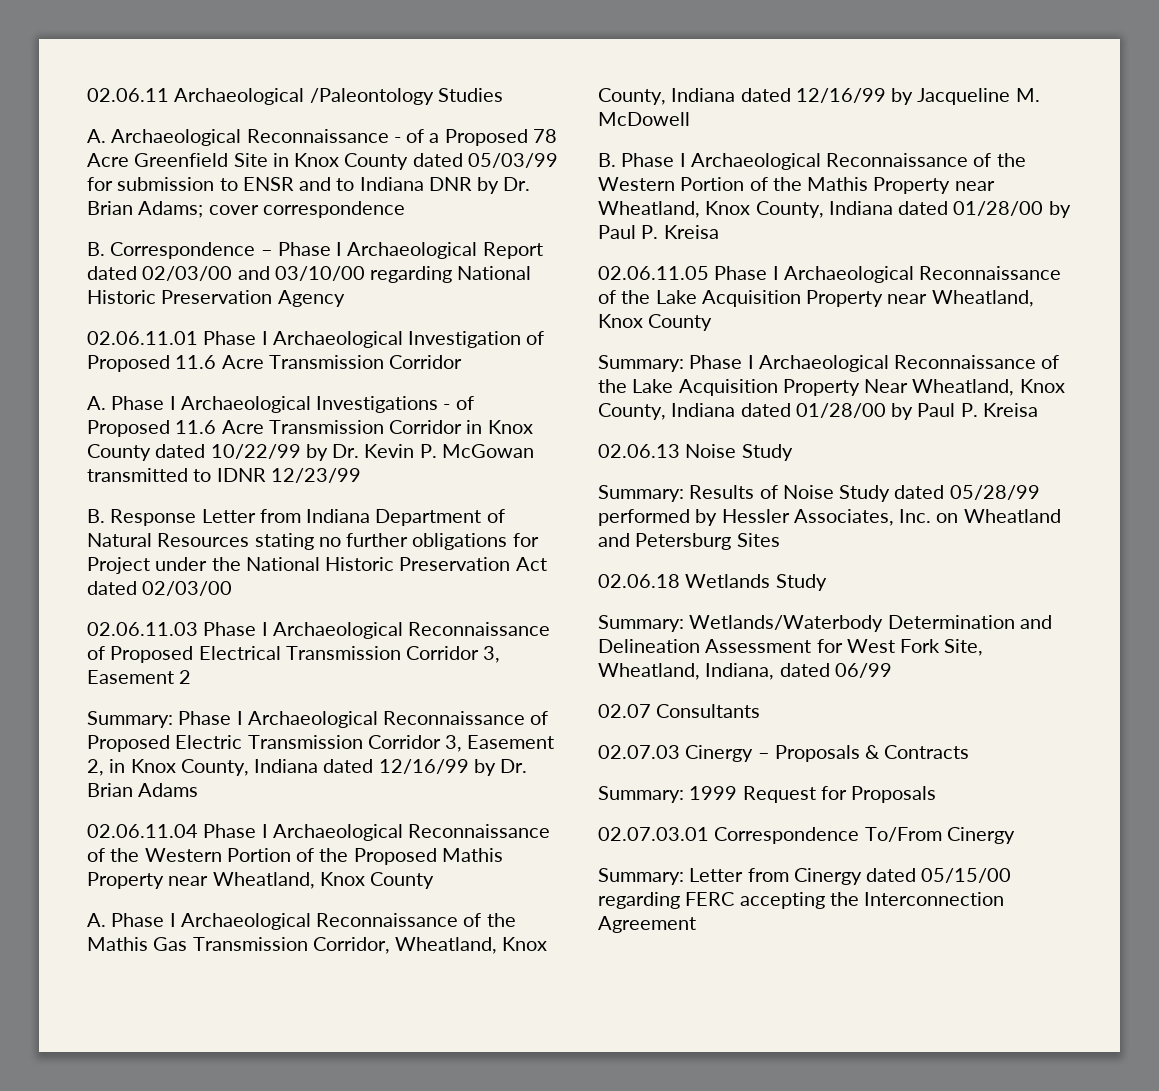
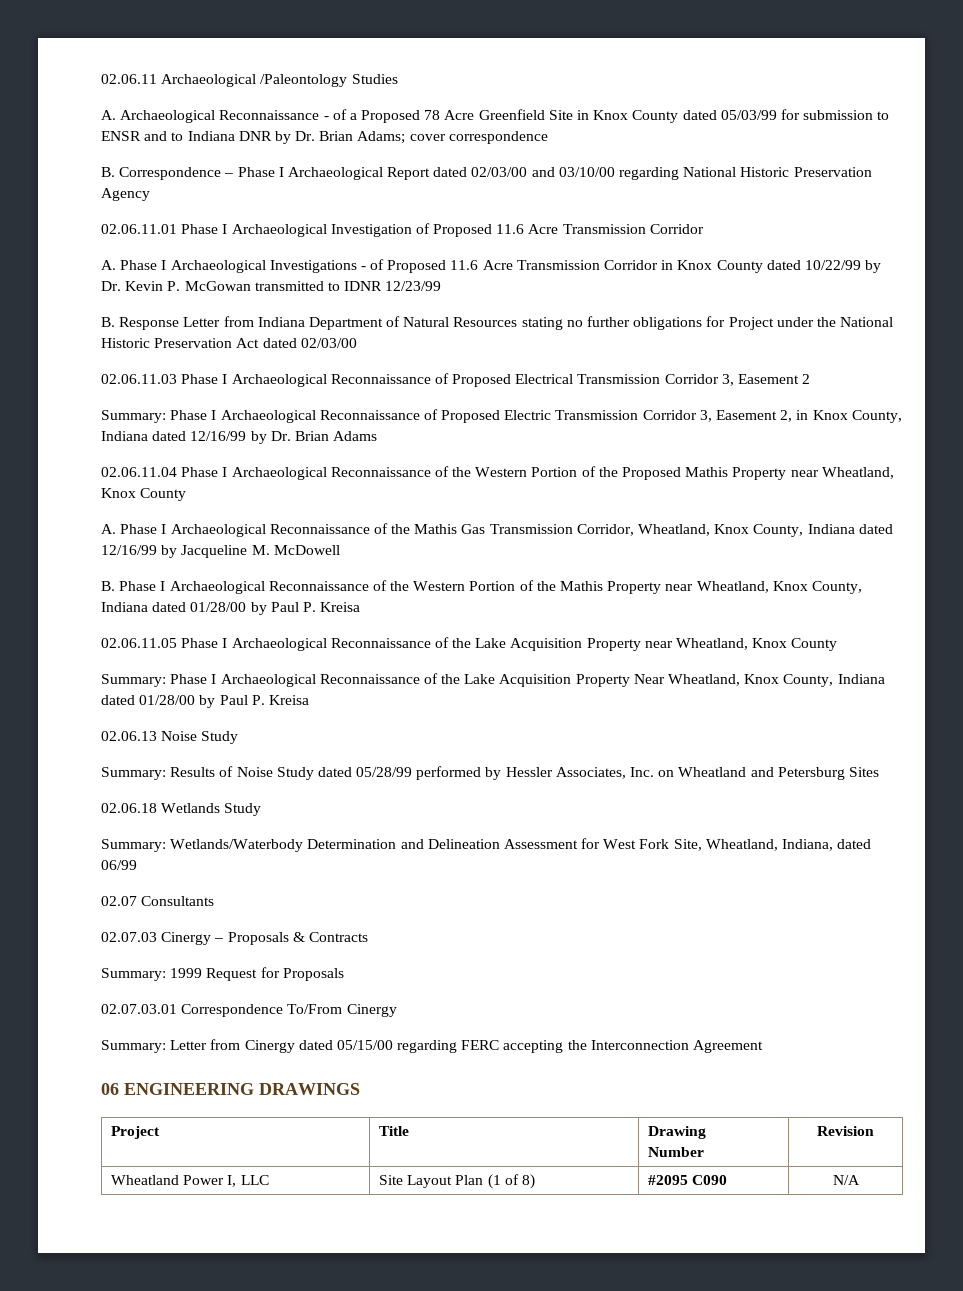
(696, 924) none -> [101,1083,360,1095] [111,1126,161,1139] [379,1126,410,1136] [648,1126,707,1139] [648,1147,705,1157] [817,1126,874,1136] [111,1175,269,1187] [379,1174,536,1189] [648,1175,728,1185] [832,1175,860,1185] // 06 ENGINEERING DRAWINGS // Project | Title | Drawing // Number | Revision // Wheatland Power I, LLC | Site Layout Plan (1 of 8) | #2095 C090 | N/A

